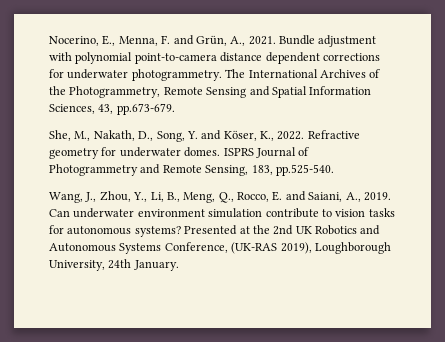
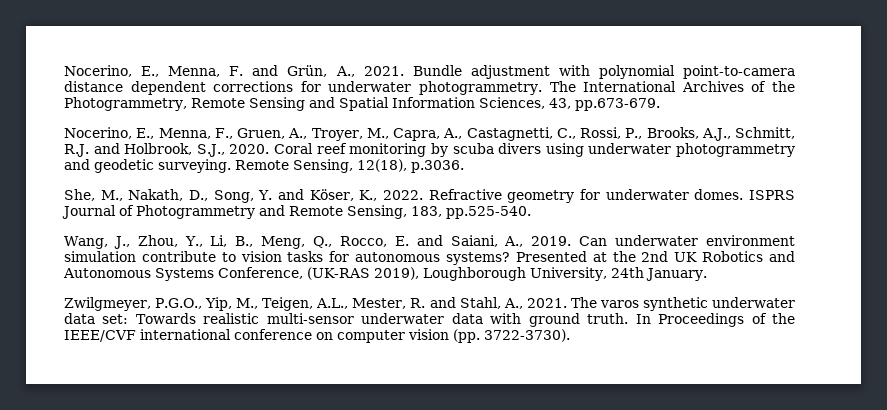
(175, 109) none -> [64,127,795,141] [64,143,795,157] [64,159,464,173] // Nocerino, E., Menna, F., Gruen, A., Troyer, M., Capra, A., Castagnetti, C., Rossi, P., Brooks, A.J., Schmitt, R.J. and Holbrook, S.J., 2020. Coral reef monitoring by scuba divers using underwater photogrammetry and geodetic surveying. Remote Sensing, 12(18), p.3036.
(179, 265) none -> [64,297,795,311] [64,313,795,327] [64,329,570,343] // Zwilgmeyer, P.G.O., Yip, M., Teigen, A.L., Mester, R. and Stahl, A., 2021. The varos synthetic underwater data set: Towards realistic multi-sensor underwater data with ground truth. In Proceedings of the IEEE/CVF international conference on computer vision (pp. 3722-3730).

